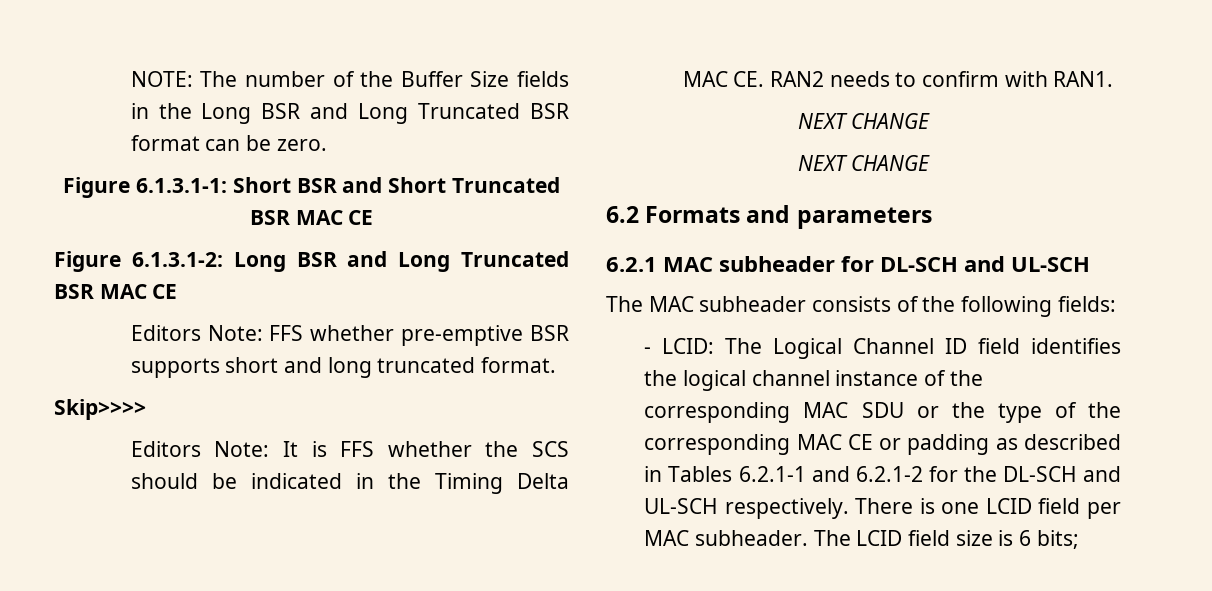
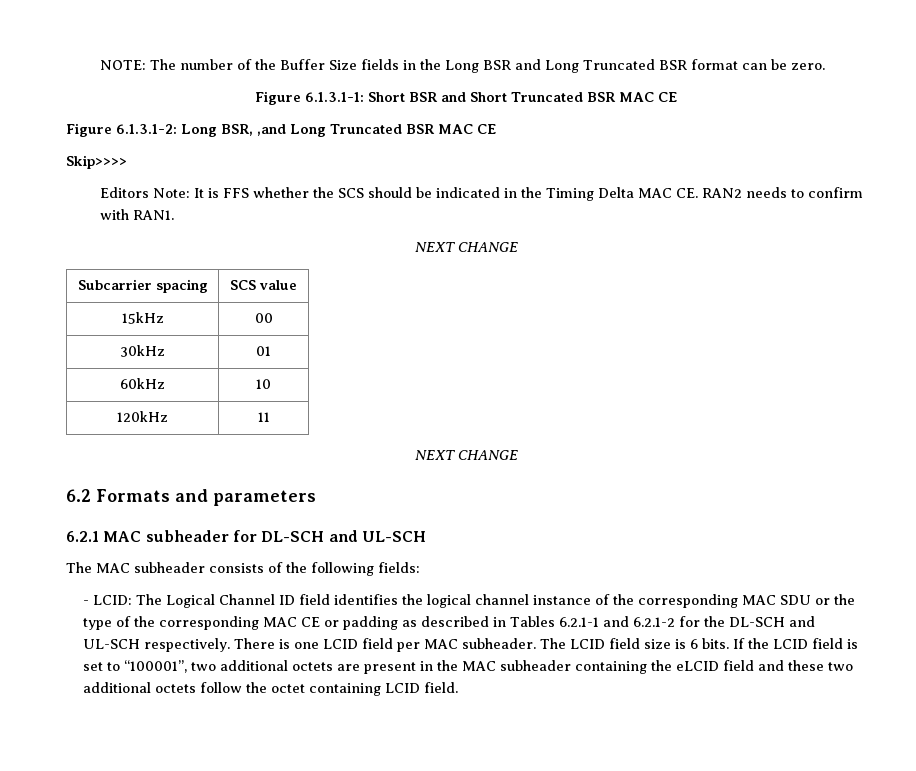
[296,251,388,267] BSR and -> [221,124,286,136] BSR, ,and
[130,325,569,346] [130,357,557,378] // Editors Note: FFS whether pre-emptive BSR supports short and long truncated format. -> (496, 129) none
(931, 121) none -> [77,279,208,293] [230,280,297,290] [121,312,164,324] [254,313,273,323] [120,345,165,357] [256,346,271,356] [120,378,165,389] [256,379,271,389] [117,411,168,422] [257,412,270,422] // Subcarrier spacing | SCS value // 15kHz | 00 // 30kHz | 01 // 60kHz | 10 // 120kHz | 11
[1036,530,1079,549] bits; -> [702,638,859,649] [83,660,854,674] [83,682,459,696] bits. If the LCID field is set to “100001”, two additional octets are present in the MAC subheader containing the eLCID field and these two additional octets follow the octet containing LCID field.

